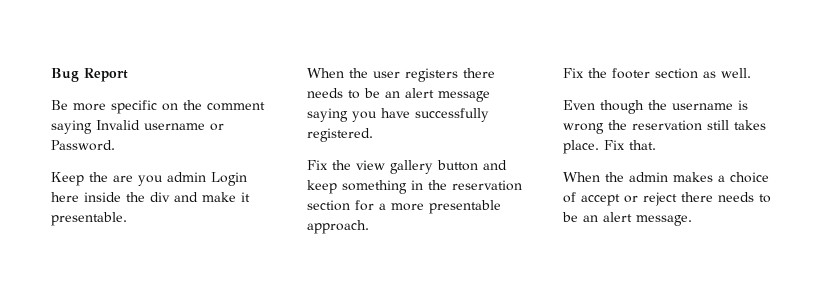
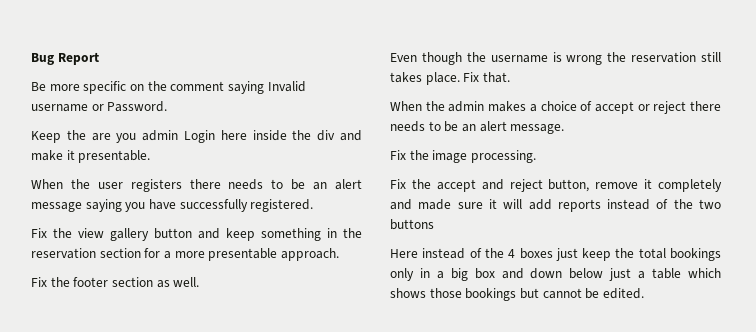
(692, 220) none -> [390,150,536,163] [390,179,722,192] [390,199,721,212] [390,219,434,230] [390,248,721,261] [390,268,721,281] [390,288,644,301] // Fix the image processing. // Fix the accept and reject button, remove it completely and made sure it will add reports instead of the two buttons // Here instead of the 4 boxes just keep the total bookings only in a big box and down below just a table which shows those bookings but cannot be edited.

